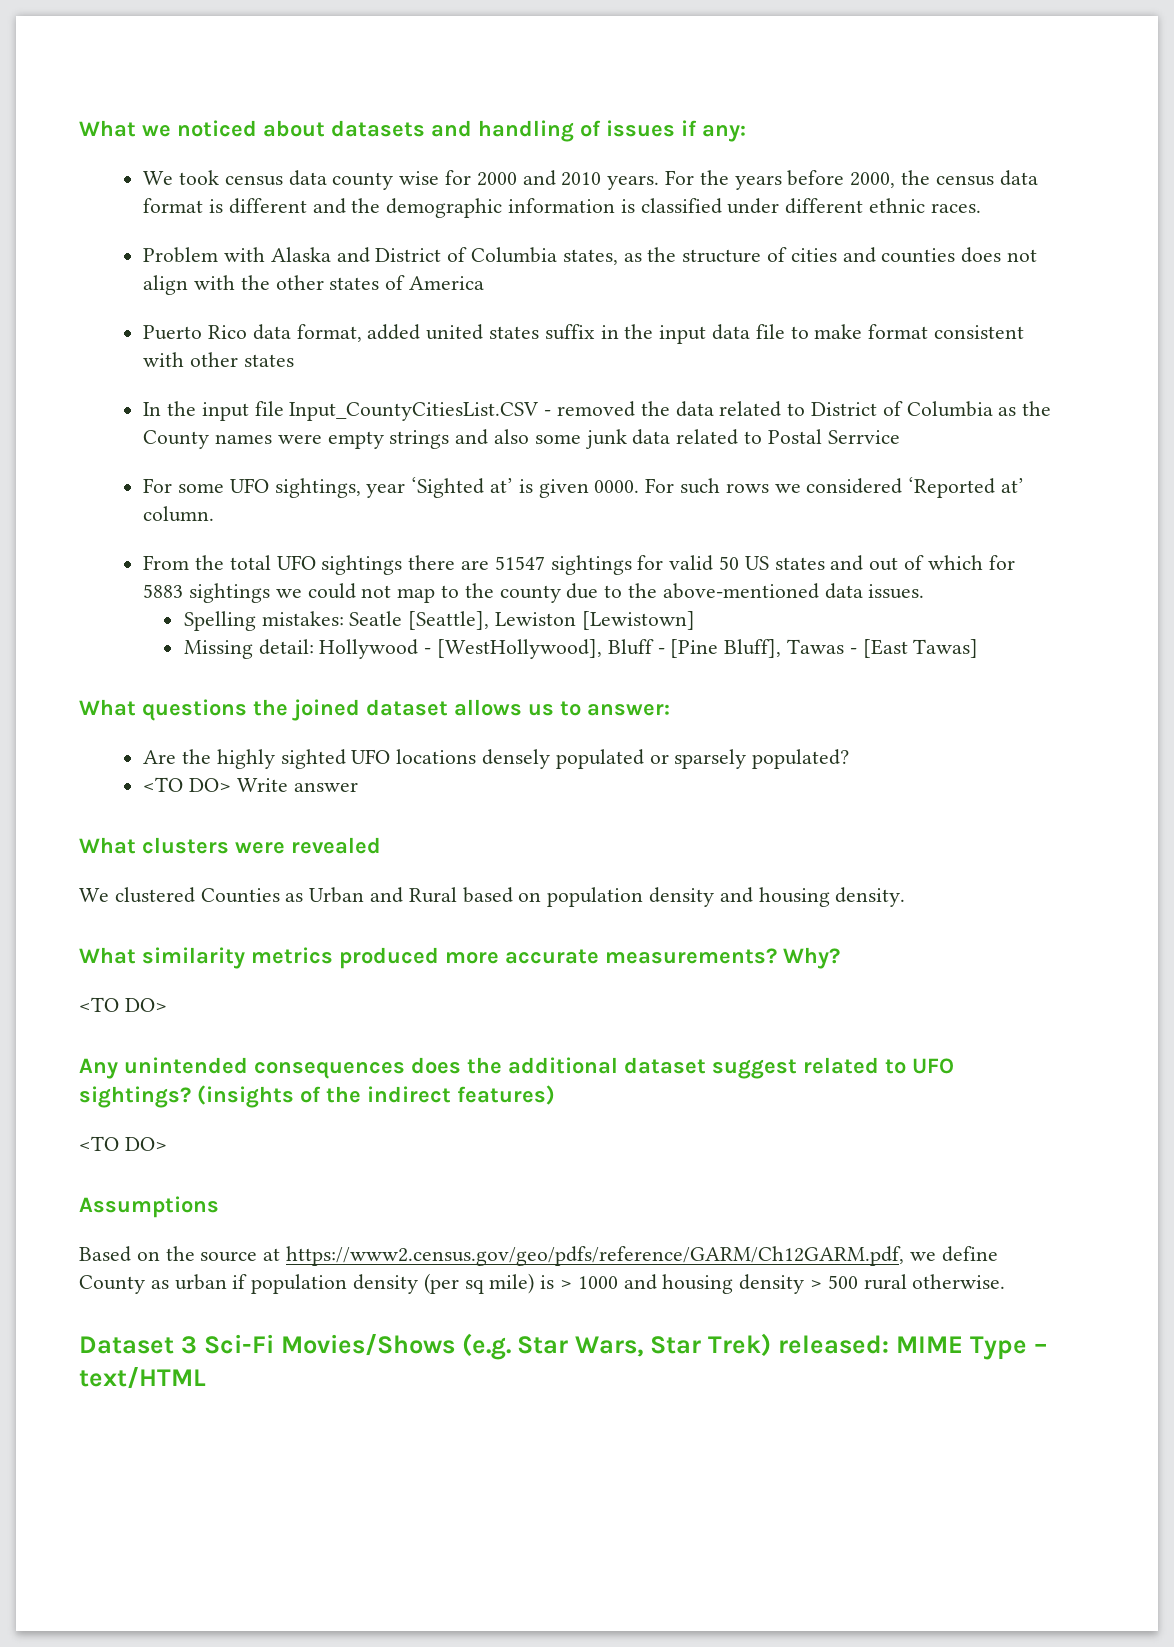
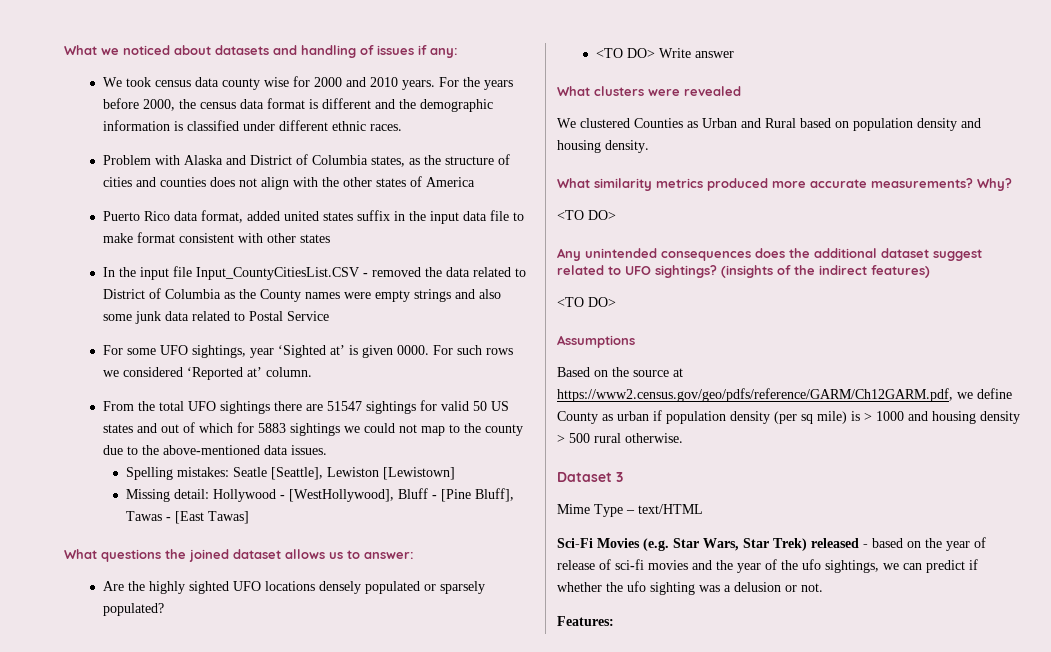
[827,430,900,444] Serrvice -> [286,311,329,321] Service
[203,1334,455,1356] Sci-Fi Movies/Shows -> [557,504,703,517] [557,538,640,548] // Mime Type – text/HTML // Sci-Fi Movies
[777,1335,1047,1360] [79,1367,206,1389] released: MIME Type – text/HTML -> [811,537,986,551] [557,559,978,573] [557,581,823,595] [557,616,614,626] released - based on the year of release of sci-fi movies and the year of the ufo sightings, we can predict if whether the ufo sighting was a delusion or not. // Features:

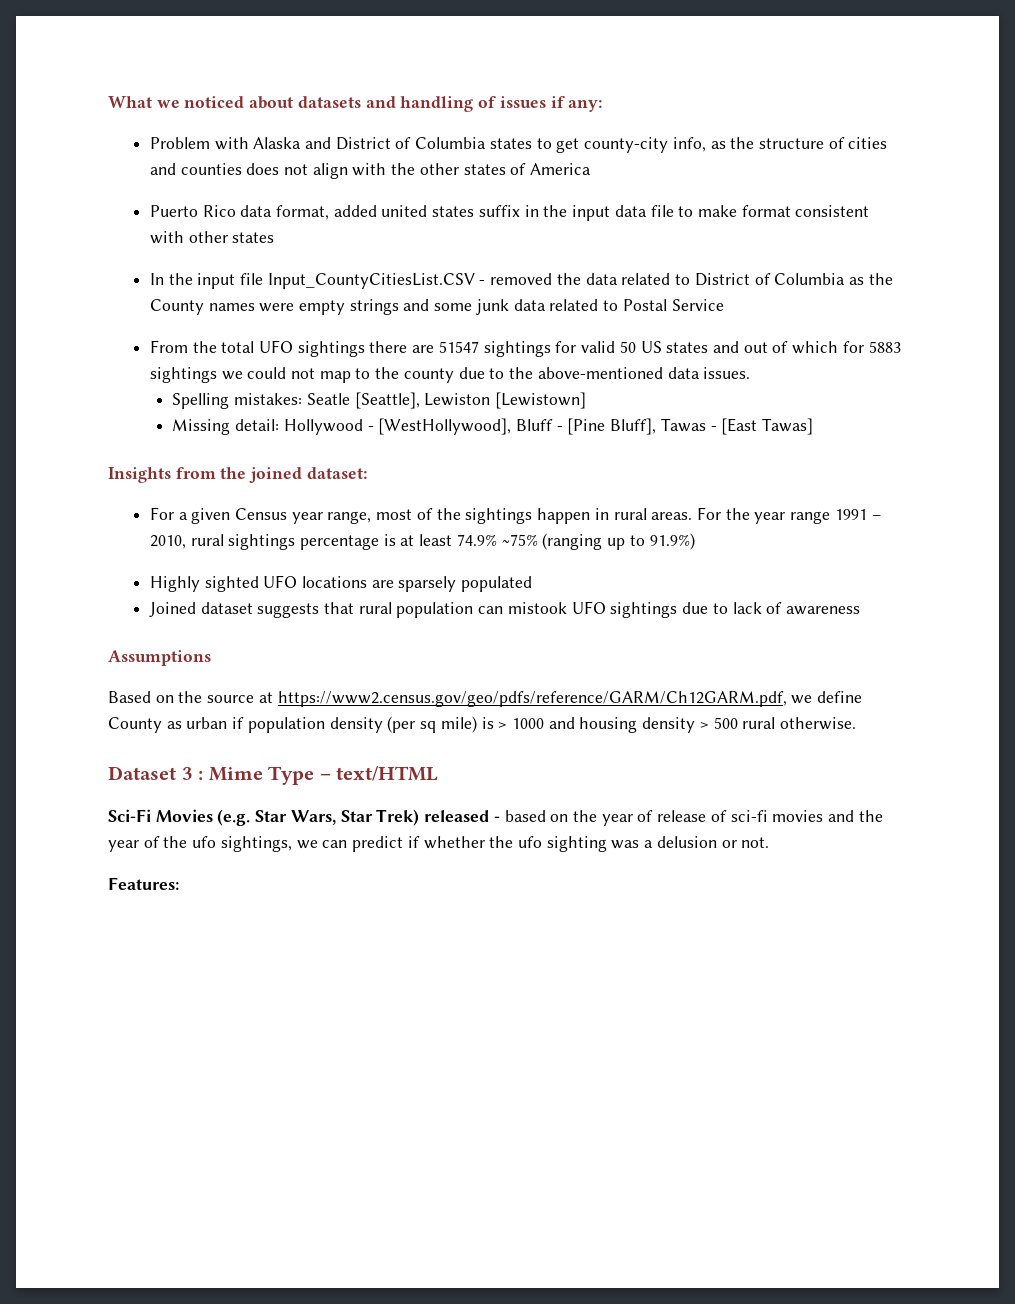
[102,76,513,90] [102,98,493,112] [102,120,402,131] // We took census data county wise for 2000 and 2010 years. For the years before 2000, the census data format is different and the demographic information is classified under different ethnic races. -> (603, 106) none
[370,156,405,167] states, -> [489,137,706,153] states to get county-city info,
[478,289,501,299] also -> (430, 305) none
[102,345,513,358] [102,367,312,380] // For some UFO sightings, year ‘Sighted at’ is given 0000. For such rows we considered ‘Reported at’ column. -> (724, 305) none
[64,549,414,562] [102,581,185,594] What questions the joined dataset allows us to answer: // Are the highly -> [108,467,367,483] [149,507,881,524] [149,533,695,550] [149,576,200,592] Insights from the joined dataset: // For a given Census year range, most of the sightings happen in rural areas. For the year range 1991 – 2010, rural sightings percentage is at least 74.9% ~75% (ranging up to 91.9%) // Highly
[318,581,361,594] densely -> [371,576,457,592] are sparsely
[423,581,485,594] [102,603,164,616] [595,48,734,58] [557,86,741,96] [557,118,981,131] [557,140,649,153] [557,178,1012,191] [557,210,616,220] [557,248,982,261] [557,265,930,278] [557,297,616,307] or sparsely populated? // <TO DO> Write answer // What clusters were revealed // We clustered Counties as Urban and Rural based on population density and housing density. // What similarity metrics produced more accurate measurements? Why? // <TO DO> // Any unintended consequences does the additional dataset suggest related to UFO sightings? (insights of the indirect features) // <TO DO> -> [148,601,860,618] // Joined dataset suggests that rural population can mistook UFO sightings due to lack of awareness
(623, 477) // -> [198,771,204,780] :

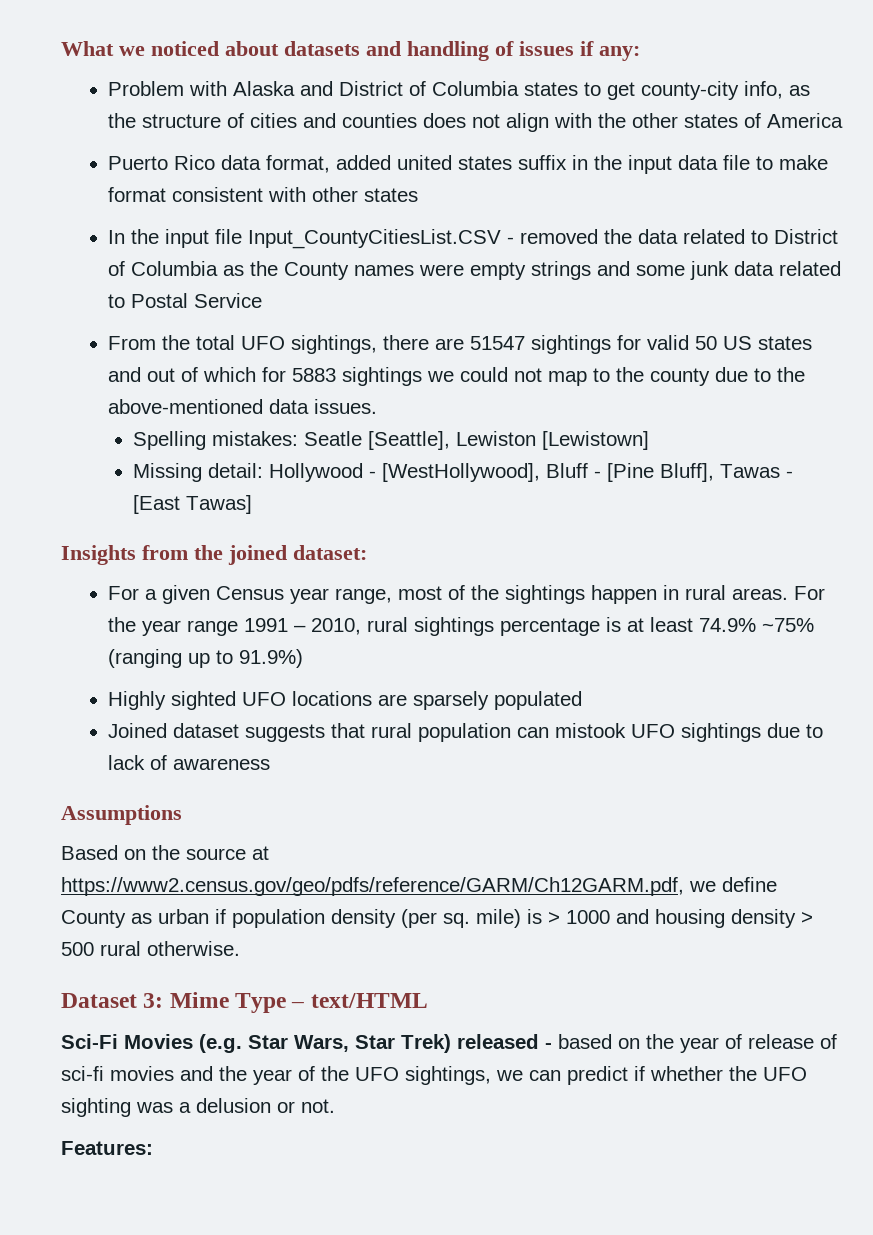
[297,341,365,357] sightings -> [291,335,378,354] sightings,
[420,721,437,733] sq -> [443,913,470,928] sq.
[181,767,204,780] 3 : -> [143,993,164,1008] 3:
[192,836,217,848] ufo -> [355,1067,399,1081] UFO
[517,836,542,848] ufo -> [763,1067,807,1081] UFO

